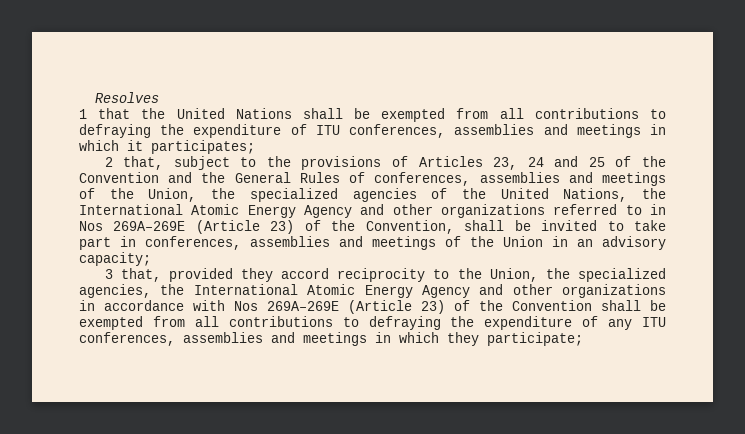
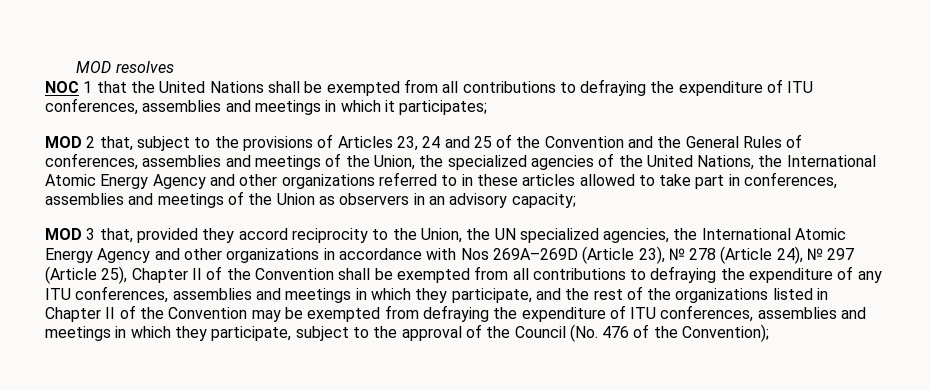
[94,92,159,103] Resolves // -> [76,61,174,73] [45,81,79,93] MOD resolves // NOC
(255, 147) none -> [45,136,82,148] MOD
[79,220,598,234] Nos 269A–269E (Article 23) of the Convention, shall be invited -> [476,174,635,186] these articles allowed
(543, 241) none -> [318,193,410,205] as observers
(151, 259) none -> [45,228,82,240] MOD
(570, 273) none -> [494,228,516,240] UN
[267,300,445,314] 269A–269E (Article 23) -> [492,246,855,264] [45,266,202,284] 269A–269D (Article 23), № 278 (Article 24), № 297 (Article 25), Chapter II
[487,332,583,346] participate; -> [451,286,829,303] [45,305,867,322] [45,324,770,342] participate, and the rest of the organizations listed in Chapter II of the Convention may be exempted from defraying the expenditure of ITU conferences, assemblies and meetings in which they participate, subject to the approval of the Council (No. 476 of the Convention);

